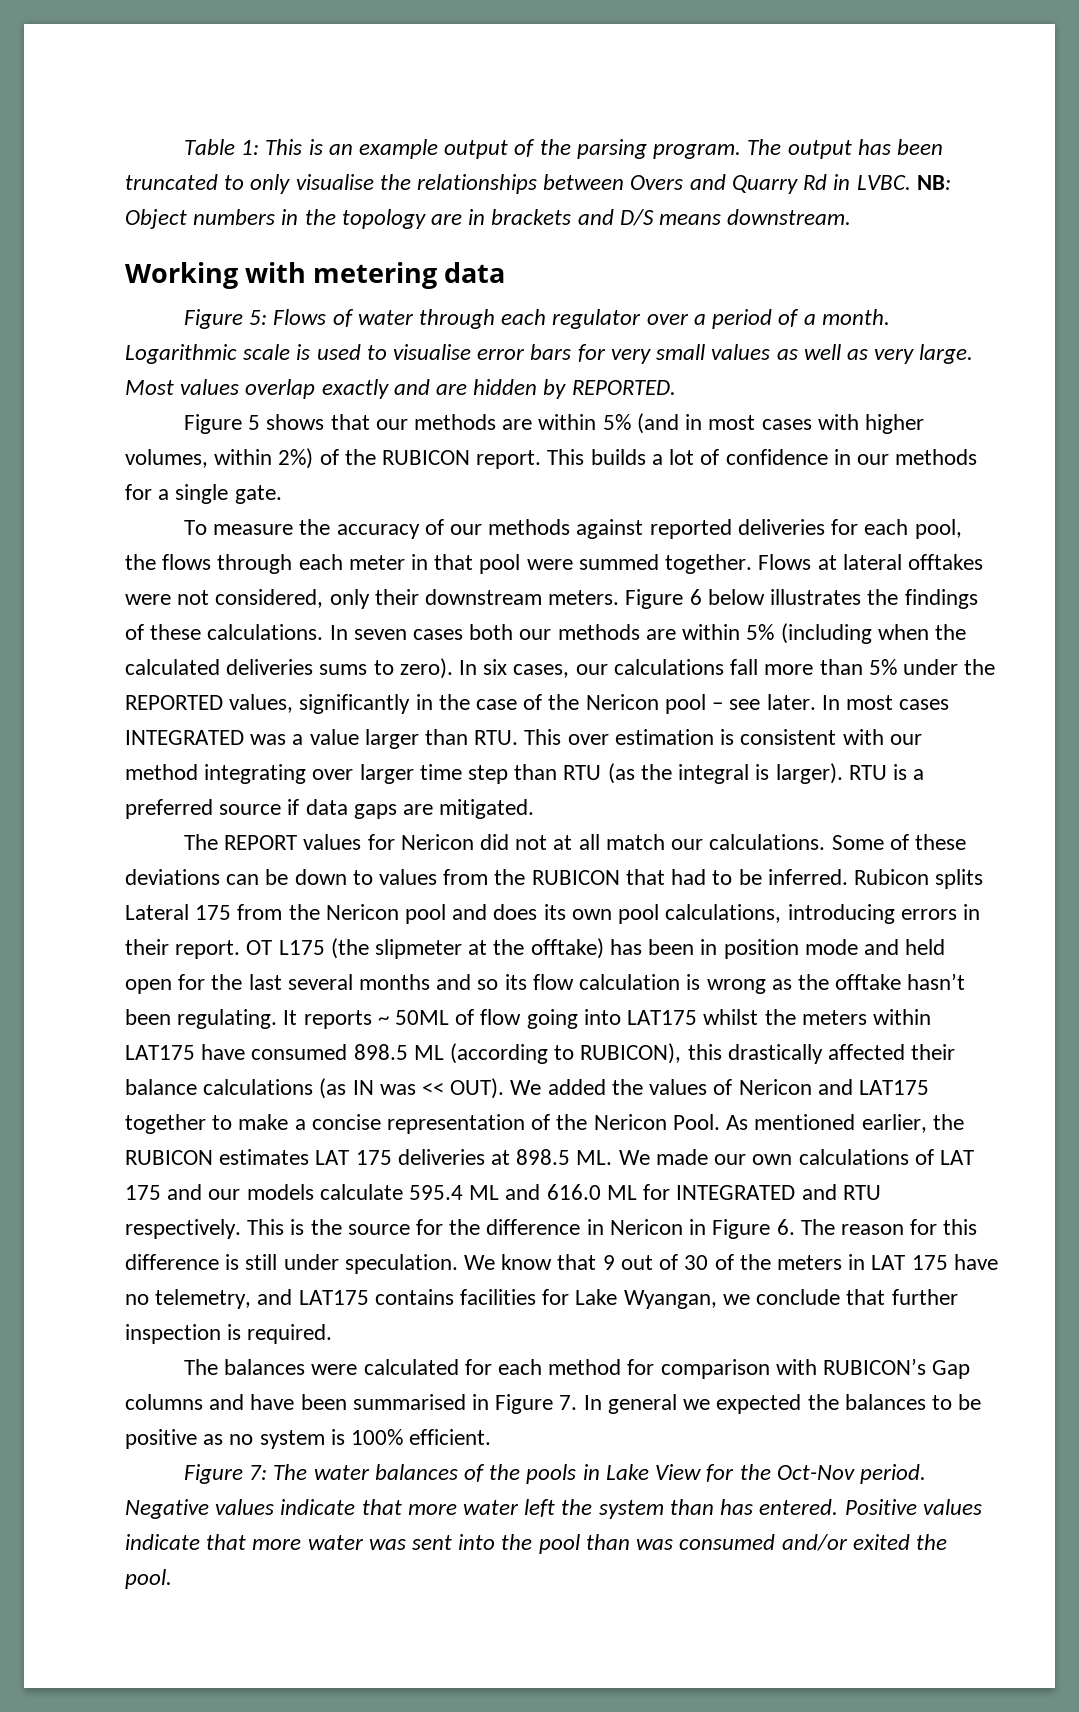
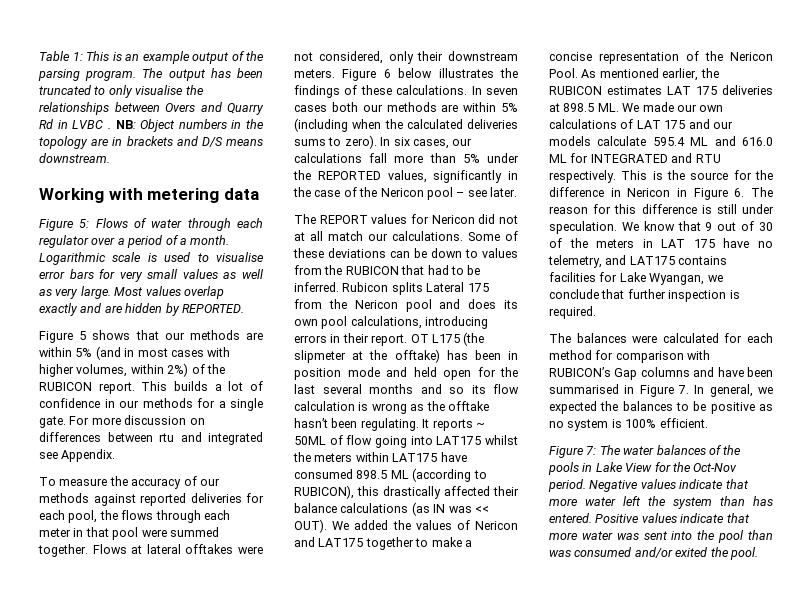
[856,175,911,190] LVBC. -> [72,120,111,129] LVBC .
(282, 494) none -> [69,415,205,425] [39,432,263,445] [39,449,116,462] For more discussion on differences between rtu and integrated see Appendix.
[821,695,950,710] [125,729,922,749] [125,763,925,784] [125,799,535,819] In most cases INTEGRATED was a value larger than RTU. This over estimation is consistent with our method integrating over larger time step than RTU (as the integral is larger). RTU is a preferred source if data gaps are mitigated. -> (517, 192) none
[607,1394,677,1414] general -> [709,384,753,397] general,

